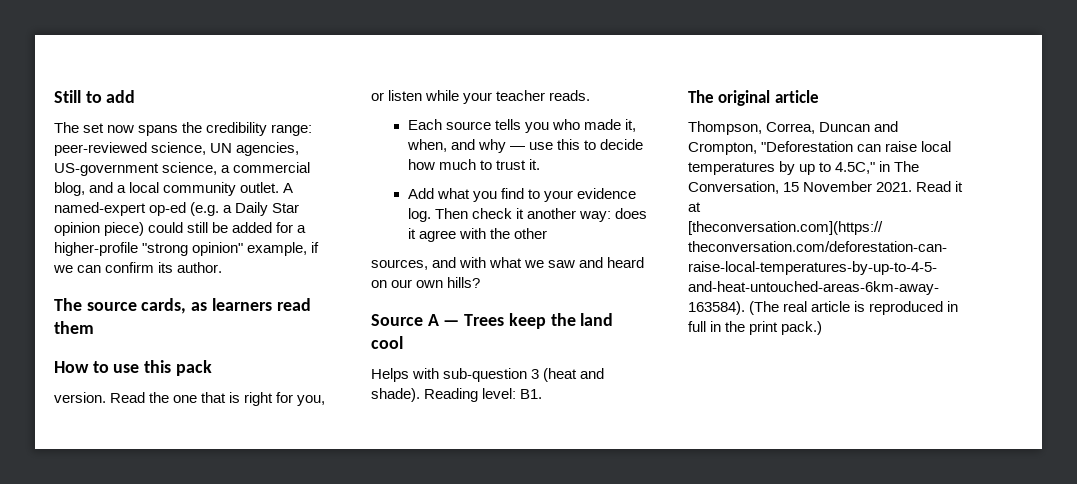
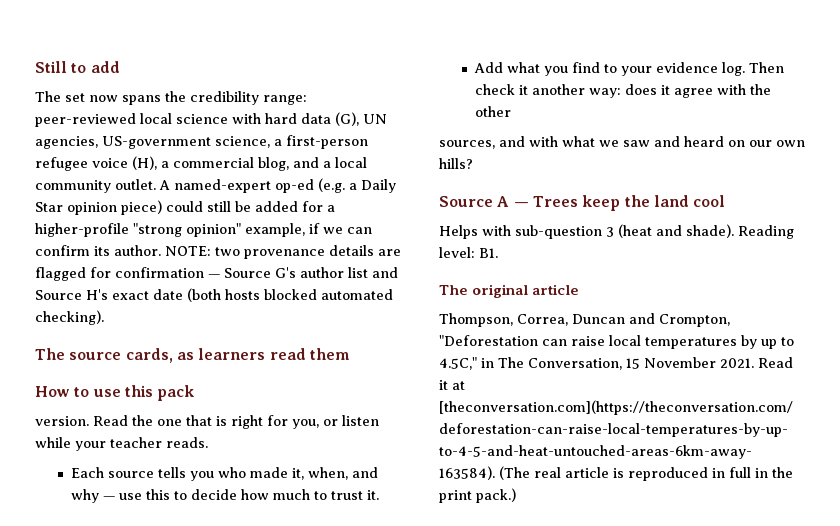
[151,142,207,155] science, -> [140,112,359,126] local science with hard data (G),
(231, 169) none -> [286,135,368,149] [35,156,169,171] first-person refugee voice (H), a
(223, 267) none -> [165,245,401,259] [35,267,398,281] [35,288,393,302] [35,310,104,325] NOTE: two provenance details are flagged for confirmation — Source G's author list and Source H's exact date (both hosts blocked automated checking).

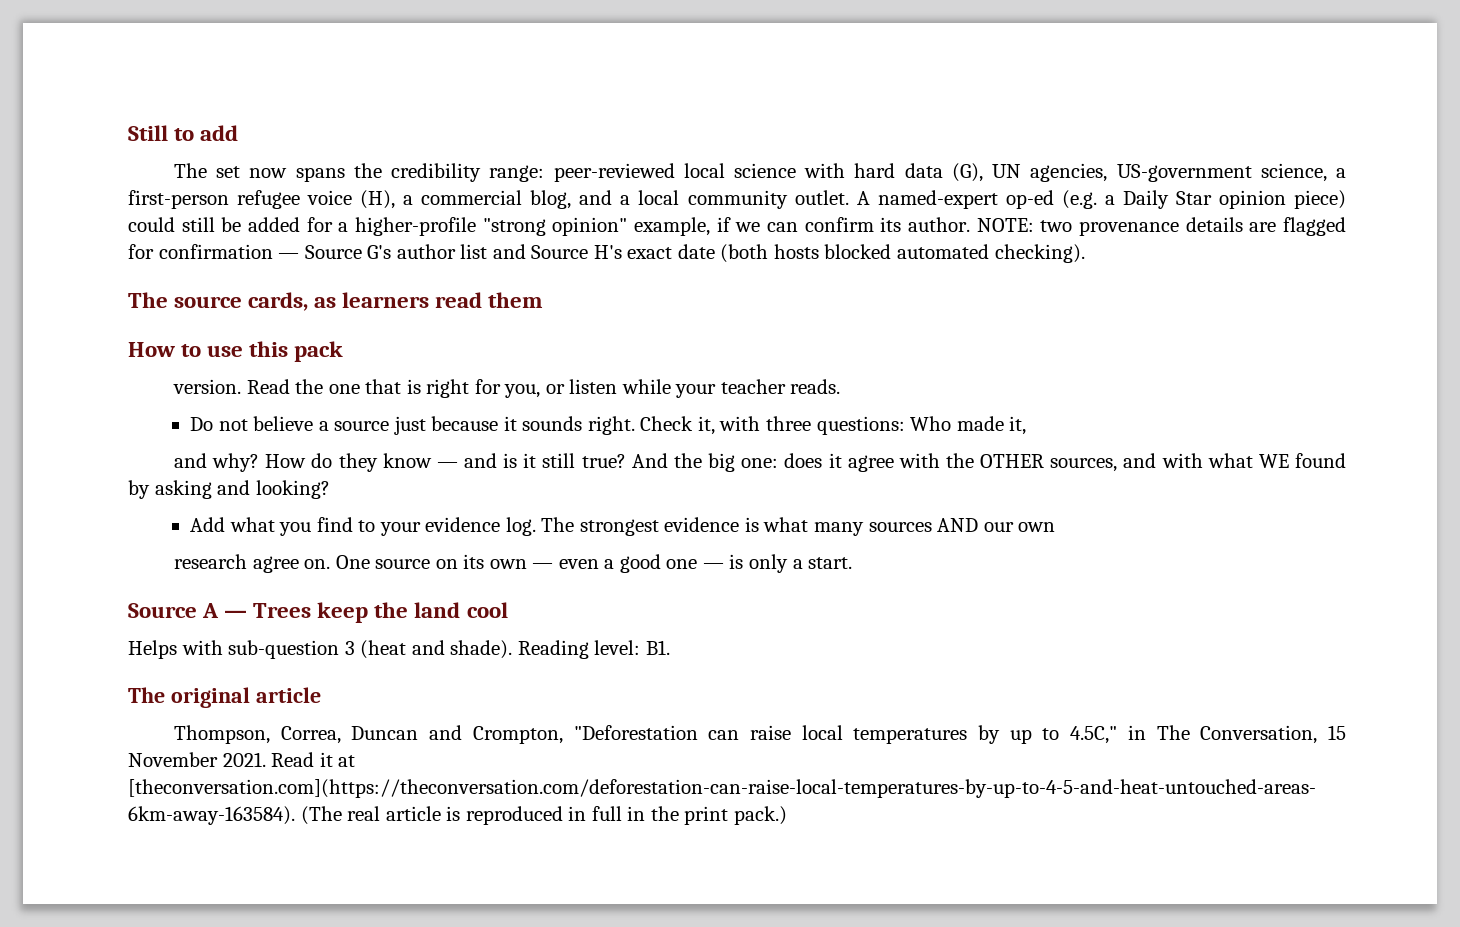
[70,467,378,481] [70,489,379,503] Each source tells you who made it, when, and why — use this to decide how much to trust it. -> [190,416,1027,435] [173,453,1346,472] [128,480,330,499] Do not believe a source just because it sounds right. Check it, with three questions: Who made it, // and why? How do they know — and is it still true? And the big one: does it agree with the OTHER sources, and with what WE found by asking and looking?
[748,62,784,73] [474,84,771,98] [474,106,511,117] [439,136,805,149] [439,158,473,169] Then check it another way: does it agree with the other // sources, and with what we saw and heard on our own hills? -> [541,517,1056,536] [173,554,853,573] The strongest evidence is what many sources AND our own // research agree on. One source on its own — even a good one — is only a start.

